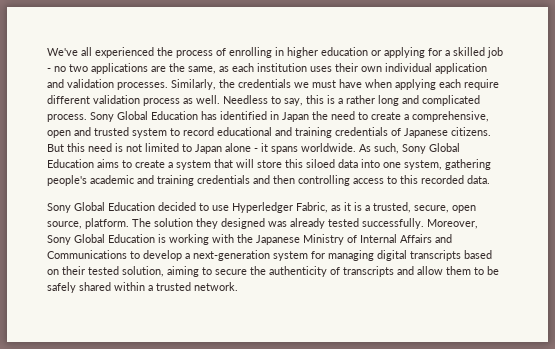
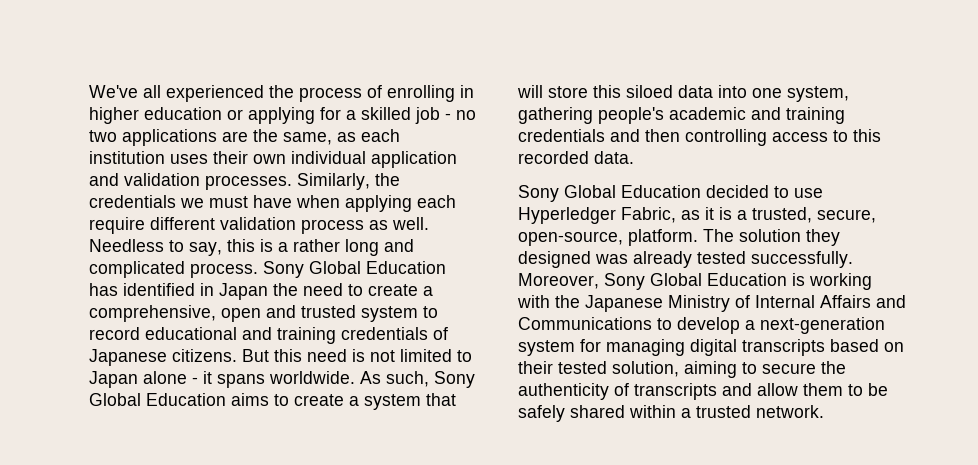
[452,205,476,213] [47,221,82,229] open source, -> [518,231,623,246] open-source,

